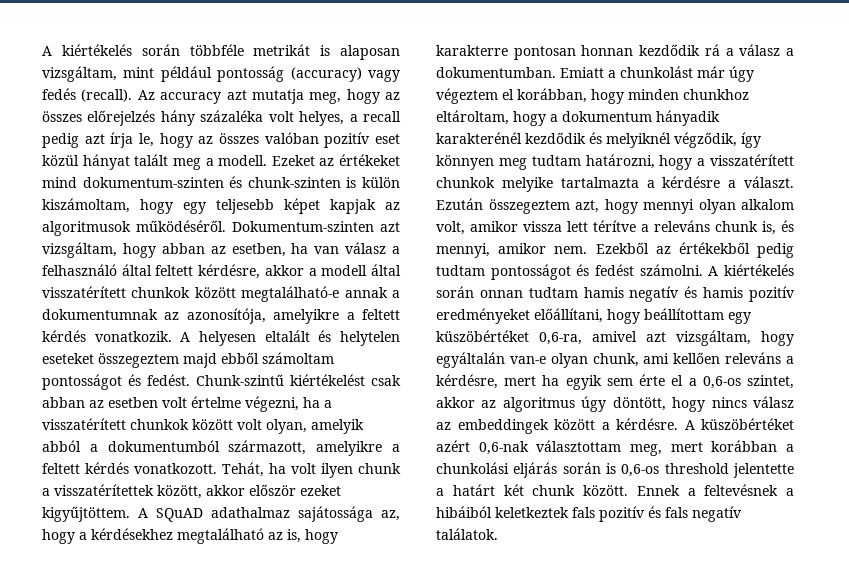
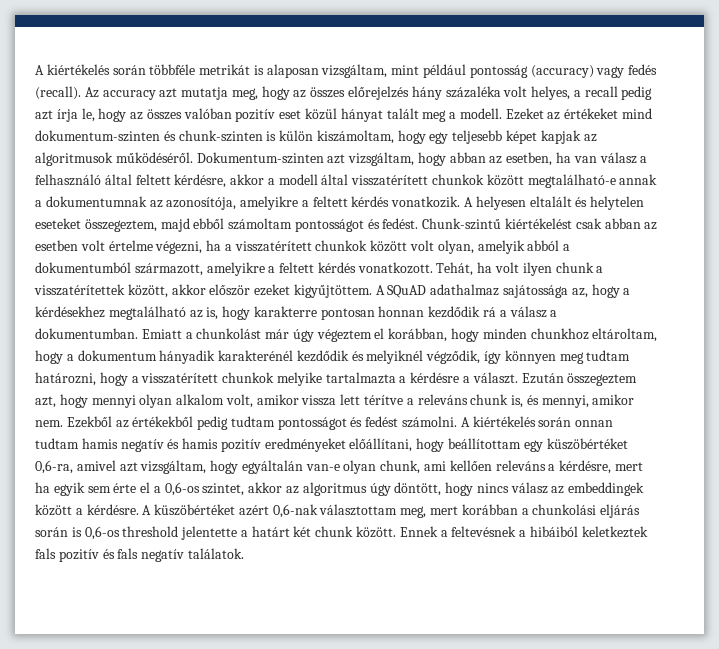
[98,353,179,368] összegeztem -> [84,219,157,232] összegeztem,

